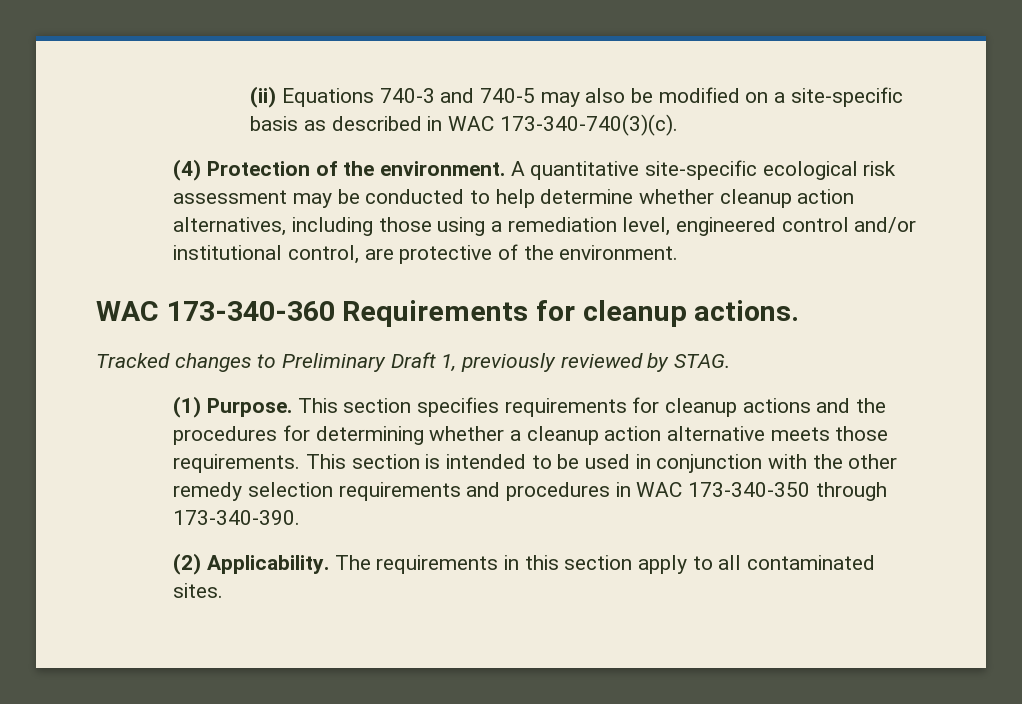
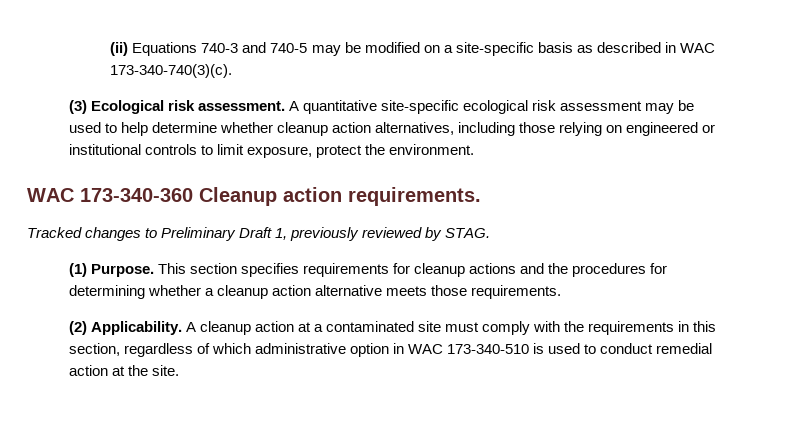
[585,88,626,103] also -> (341, 50) none
[173,159,505,181] (4) Protection of the environment. -> [68,100,285,114] (3) Ecological risk assessment.
[365,189,465,204] conducted -> [68,122,101,133] used
[437,217,917,236] [173,244,518,264] using a remediation level, engineered control and/or institutional control, are protective of -> [559,122,716,136] [68,144,362,158] relying on engineered or institutional controls to limit exposure, protect
[342,300,800,327] Requirements for cleanup actions. -> [199,187,481,206] Cleanup action requirements.
[305,454,898,473] [173,482,887,501] [173,510,301,525] [173,553,875,575] [173,583,224,598] This section is intended to be used in conjunction with the other remedy selection requirements and procedures in WAC 173-340-350 through 173-340-390. // (2) Applicability. The requirements in this section apply to all contaminated sites. -> [68,321,717,335] [68,343,713,357] [68,365,179,376] // (2) Applicability. A cleanup action at a contaminated site must comply with the requirements in this section, regardless of which administrative option in WAC 173-340-510 is used to conduct remedial action at the site.

